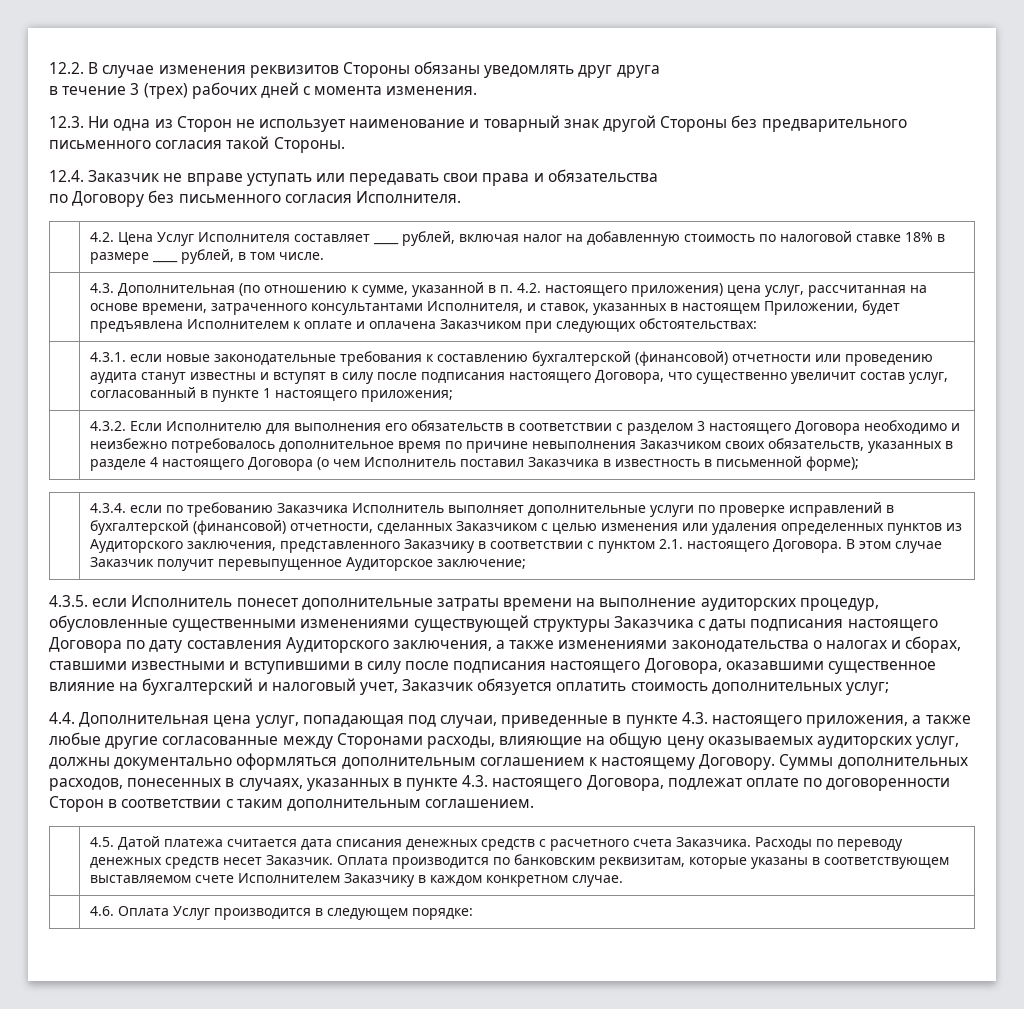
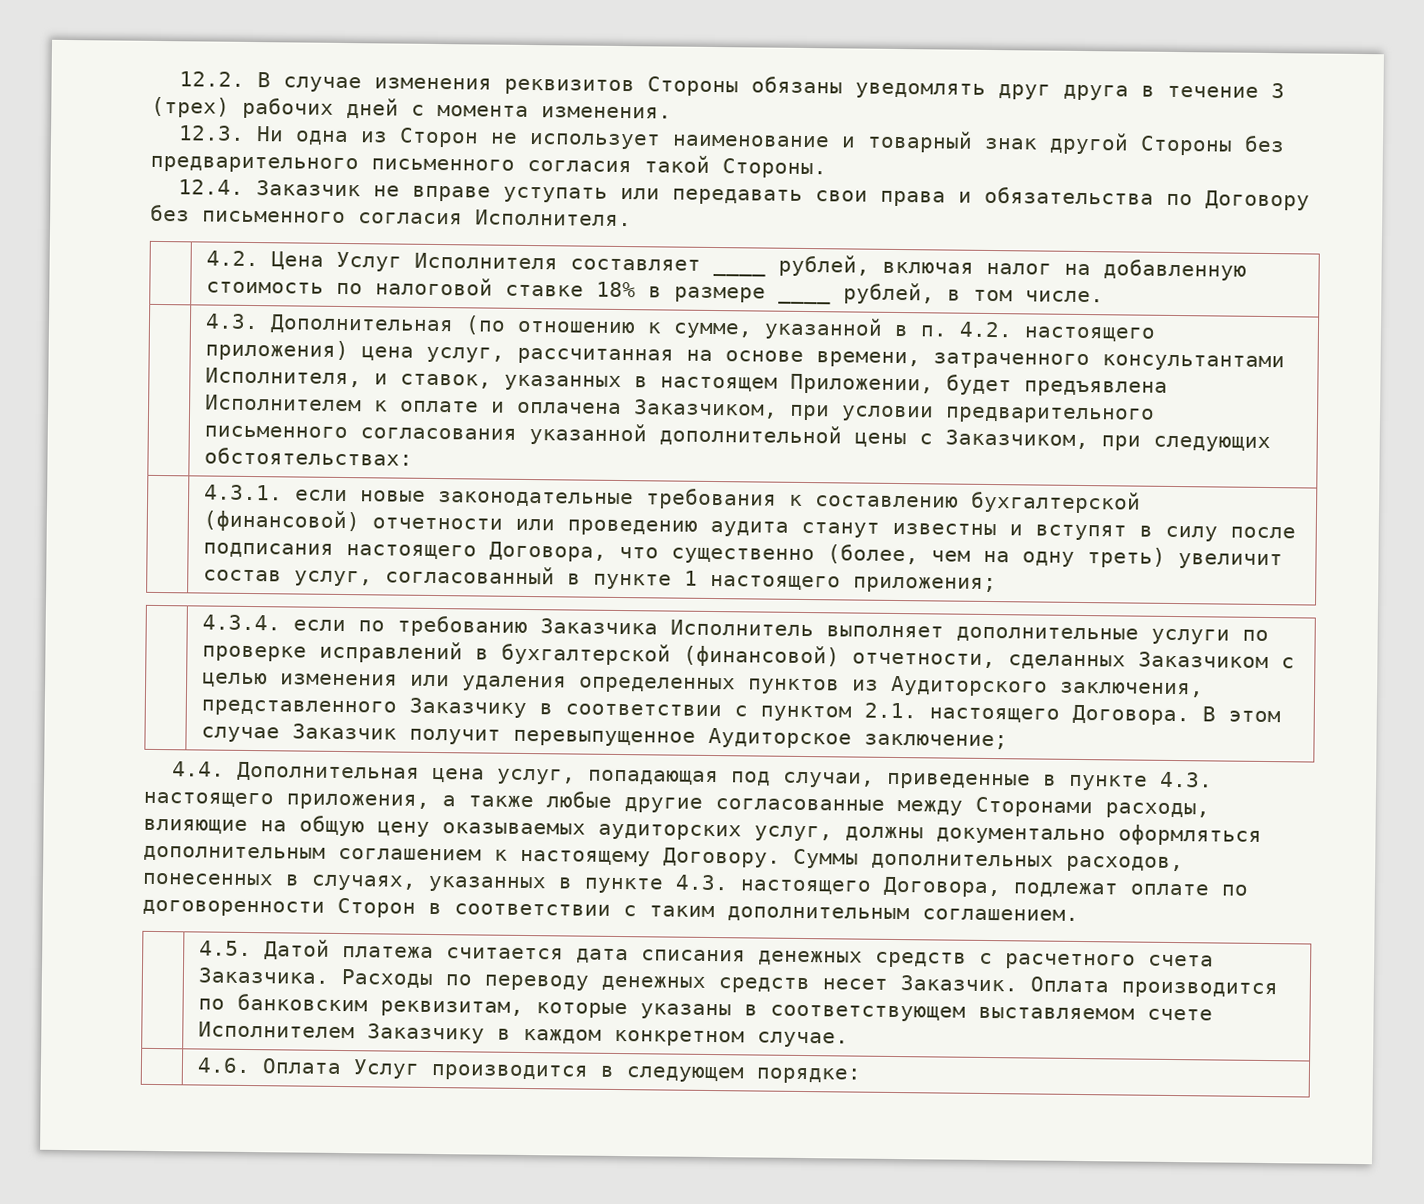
(660, 71) // -> (1130, 92) none
(658, 175) // -> (1155, 195) none
[440,319,522,329] Заказчиком -> [632,399,1155,424] [203,423,1089,450] Заказчиком, при условии предварительного письменного согласования указанной дополнительной цены с Заказчиком,
(788, 378) none -> [826,544,1166,568] (более, чем на одну треть)
[90,420,961,435] [90,438,954,453] [90,456,860,471] // | 4.3.2. Если Исполнителю для выполнения его обязательств в соответствии с разделом 3 настоящего Договора необходимо и неизбежно потребовалось дополнительное время по причине невыполнения Заказчиком своих обязательств, указанных в разделе 4 настоящего Договора (о чем Исполнитель поставил Заказчика в известность в письменной форме); -> (997, 585) none
[49,595,879,611] [49,615,938,632] [49,636,962,653] [49,658,937,674] [49,678,890,695] // 4.3.5. если Исполнитель понесет дополнительные затраты времени на выполнение аудиторских процедур, обусловленные существенными изменениями существующей структуры Заказчика с даты подписания настоящего Договора по дату составления Аудиторского заключения, а также изменениями законодательства о налогах и сборах, ставшими известными и вступившими в силу после подписания настоящего Договора, оказавшими существенное влияние на бухгалтерский и налоговый учет, Заказчик обязуется оплатить стоимость дополнительных услуг; -> (1008, 741) none

